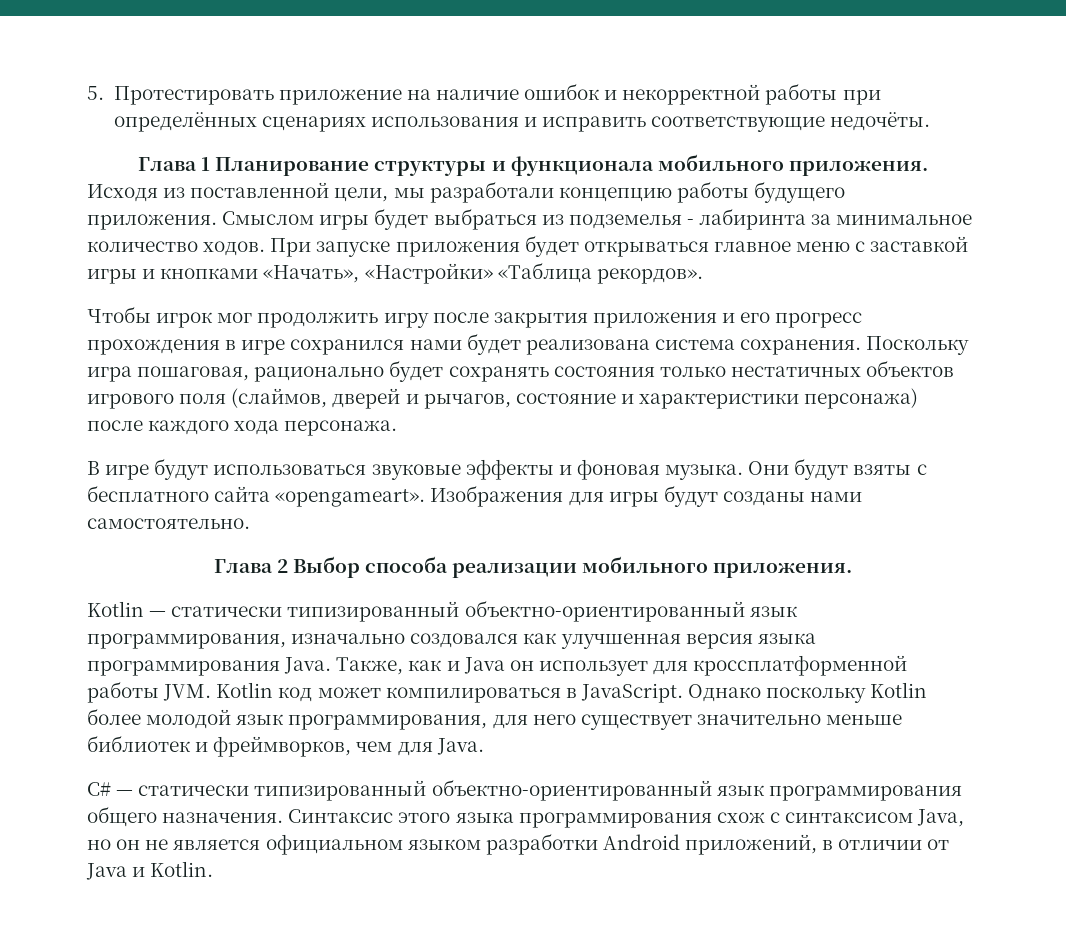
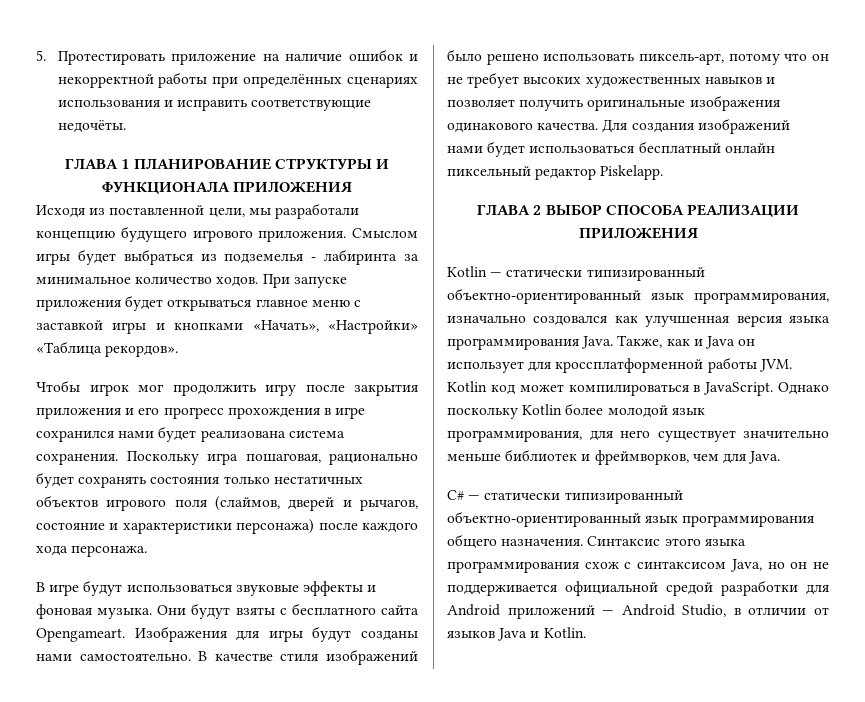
[138,154,928,176] Глава 1 Планирование структуры и функционала мобильного приложения. -> [65,158,389,170] [101,181,353,195] ГЛАВА 1 ПЛАНИРОВАНИЕ СТРУКТУРЫ И ФУНКЦИОНАЛА ПРИЛОЖЕНИЯ
[676,181,846,203] работы будущего -> [120,226,253,242] будущего игрового
[275,489,426,507] «opengameart». -> [36,628,125,642] Opengameart.
[213,556,853,578] // Глава 2 Выбор способа реализации мобильного приложения. -> [198,649,418,665] [447,49,829,65] [447,72,775,88] [447,95,780,111] [447,118,790,134] [447,141,775,157] [447,165,664,180] [477,204,799,218] [578,227,698,239] В качестве стиля изображений было решено использовать пиксель-арт, потому что он не требует высоких художественных навыков и позволяет получить оригинальные изображения одинакового качества. Для создания изображений нами будет использоваться бесплатный онлайн пиксельный редактор Piskelapp. // ГЛАВА 2 ВЫБОР СПОСОБА РЕАЛИЗАЦИИ ПРИЛОЖЕНИЯ
[173,833,818,855] является официальном языком разработки Android приложений, -> [447,580,829,596] [447,604,727,619] поддерживается официальной средой разработки для Android приложений — Android Studio,
(950, 844) none -> [447,631,495,638] языков

